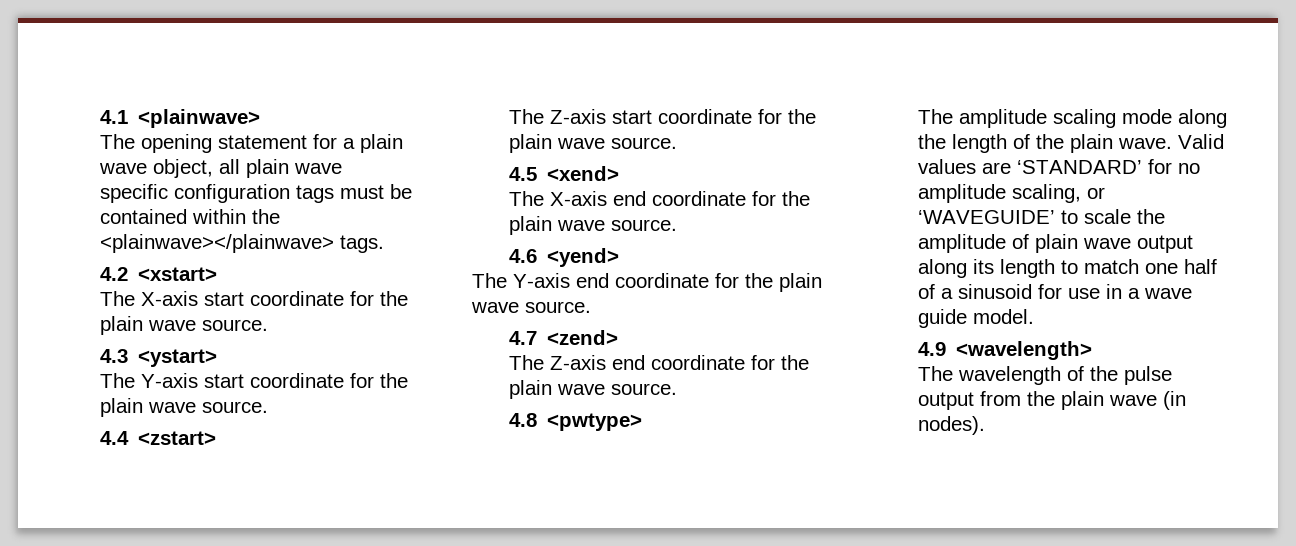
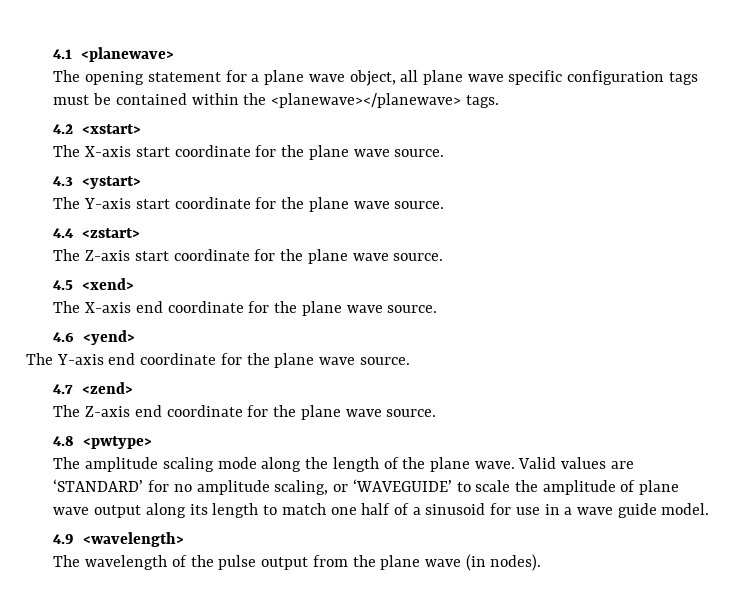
[138,109,261,128] <plainwave> -> [81,47,175,62] <planewave>
[360,134,404,153] plain -> [264,70,305,85] plane
[246,159,290,178] plain -> [422,70,463,85] plane
[100,234,335,253] <plainwave></plainwave> -> [271,93,462,108] <planewave></planewave>
[100,316,144,335] plain -> [308,145,349,160] plane
[100,398,144,417] plain -> [308,197,349,212] plane
[509,134,553,153] plain -> [307,249,348,264] plane
[509,216,553,235] plain -> [301,301,342,316] plane
[779,273,822,292] plain -> [274,353,315,368] plane
[509,380,553,399] plain -> [300,405,341,420] plane
[1070,134,1114,153] plain -> [429,457,470,472] plane
[1035,234,1079,253] plain -> [639,480,680,495] plane
[1061,391,1105,410] plain -> [380,555,421,570] plane

